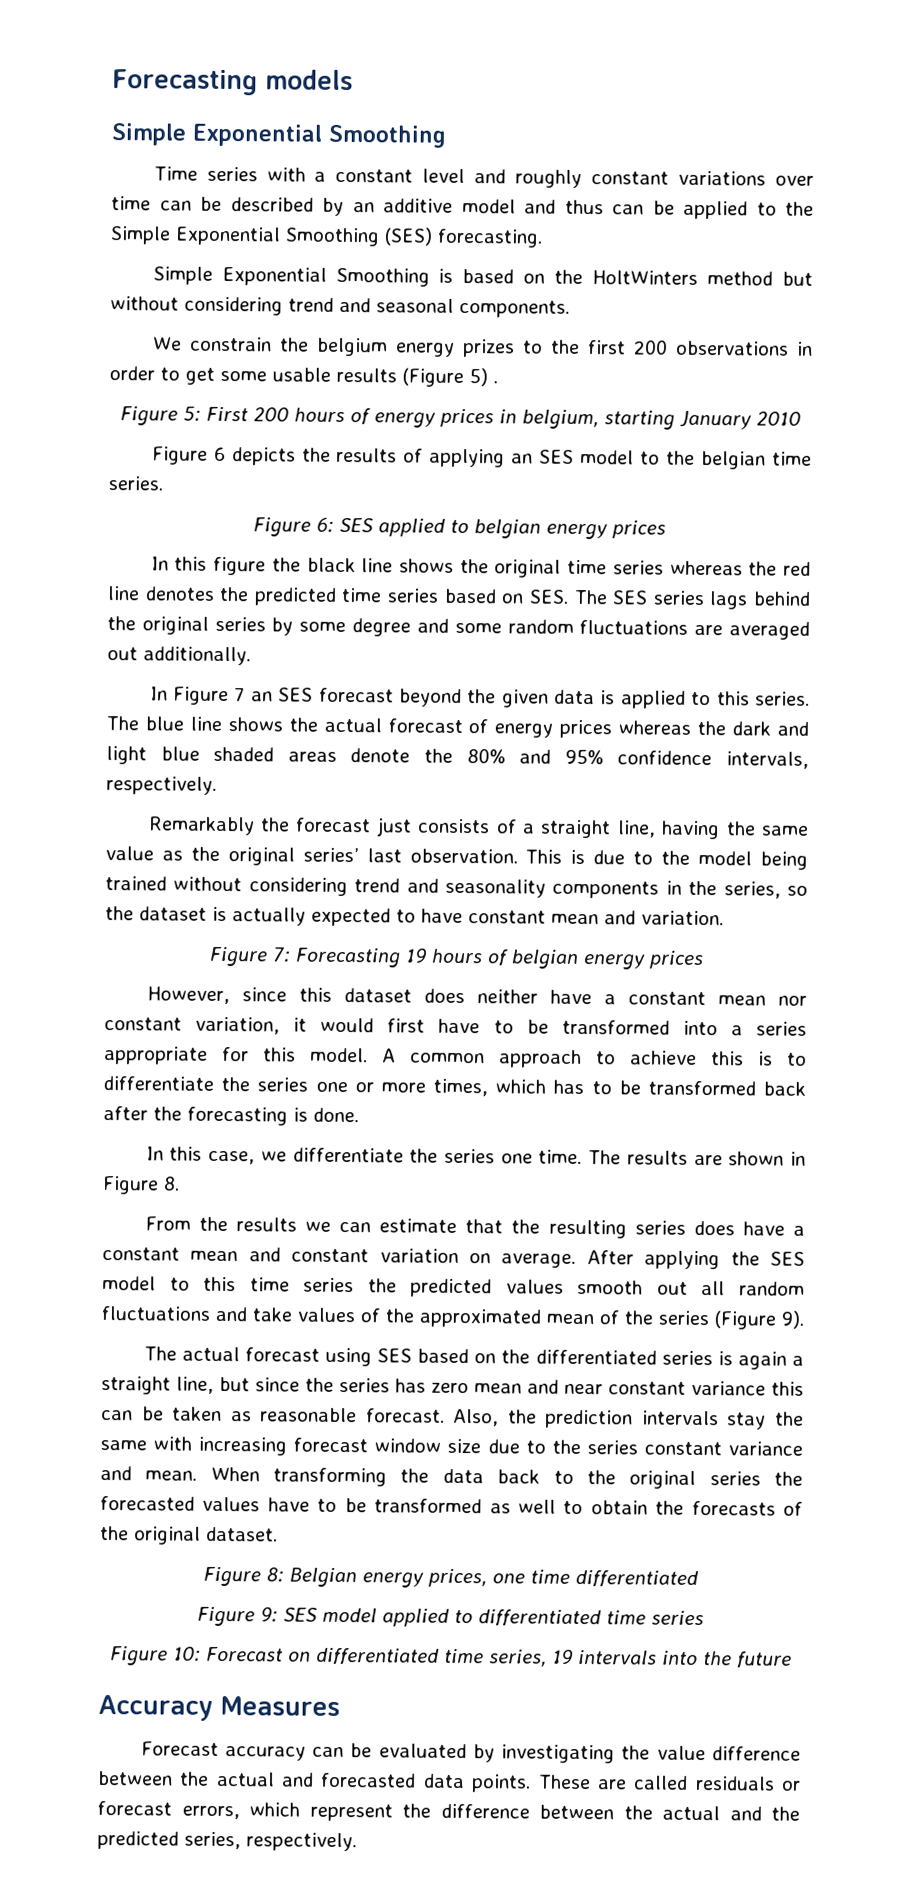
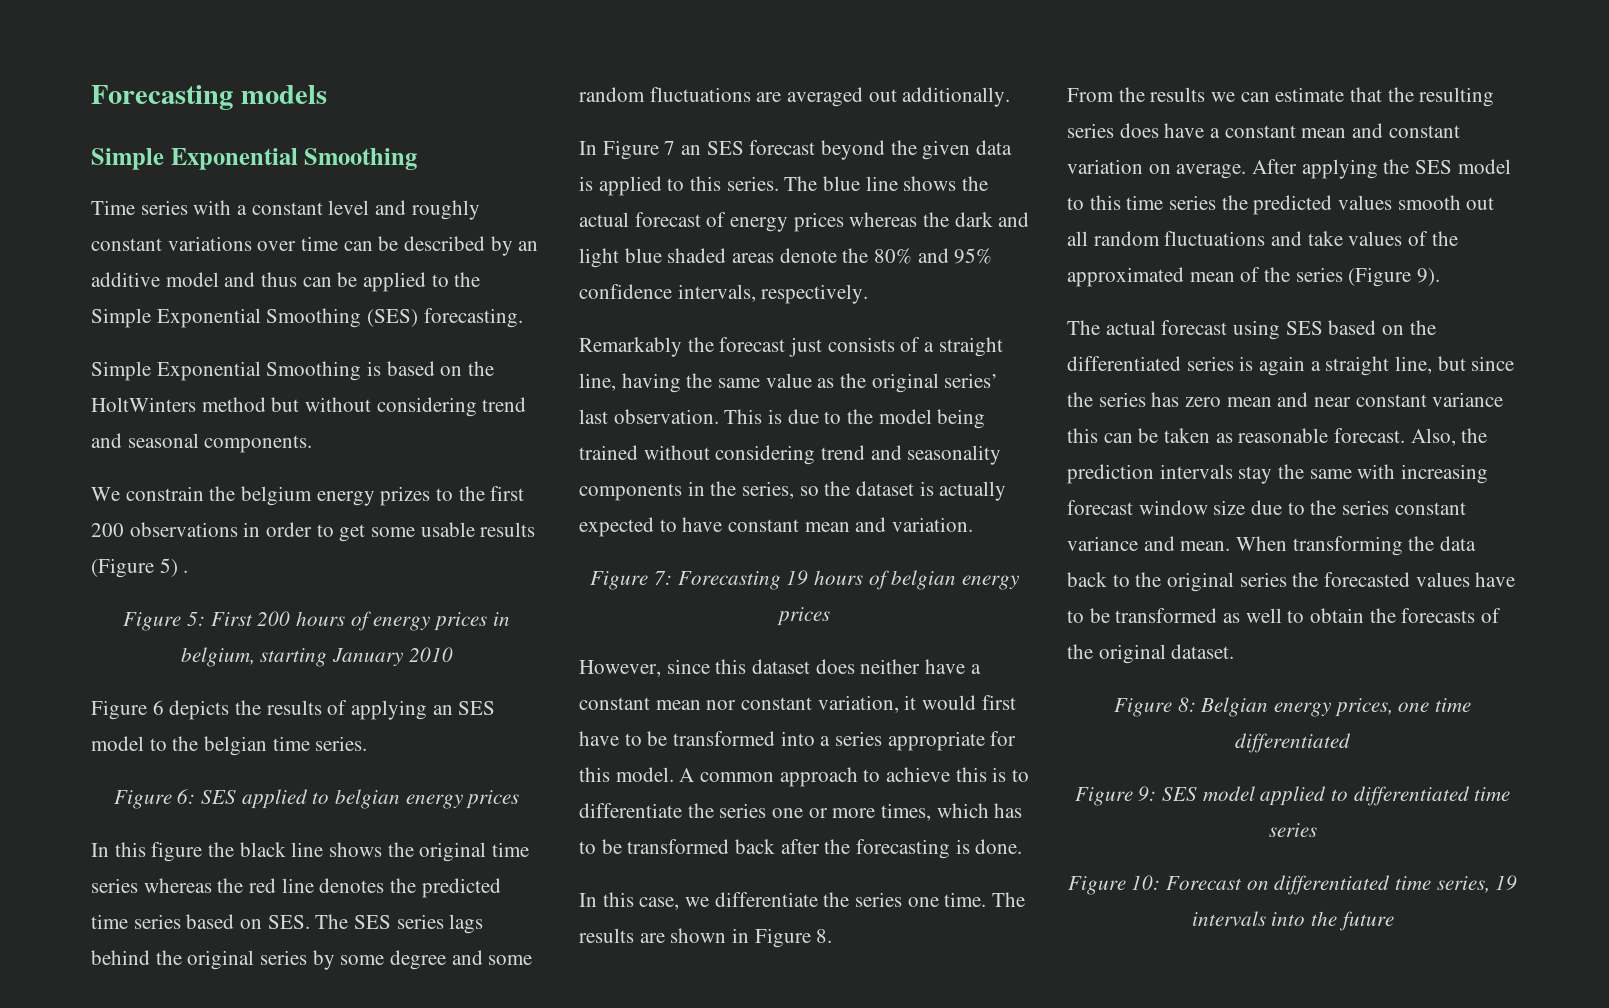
[98,1694,340,1721] [140,1741,802,1764] [98,1770,802,1793] [97,1800,800,1822] [97,1830,357,1852] // Accuracy Measures // Forecast accuracy can be evaluated by investigating the value difference between the actual and forecasted data points. These are called residuals or forecast errors, which represent the difference between the actual and the predicted series, respectively. -> (1394, 921) none

